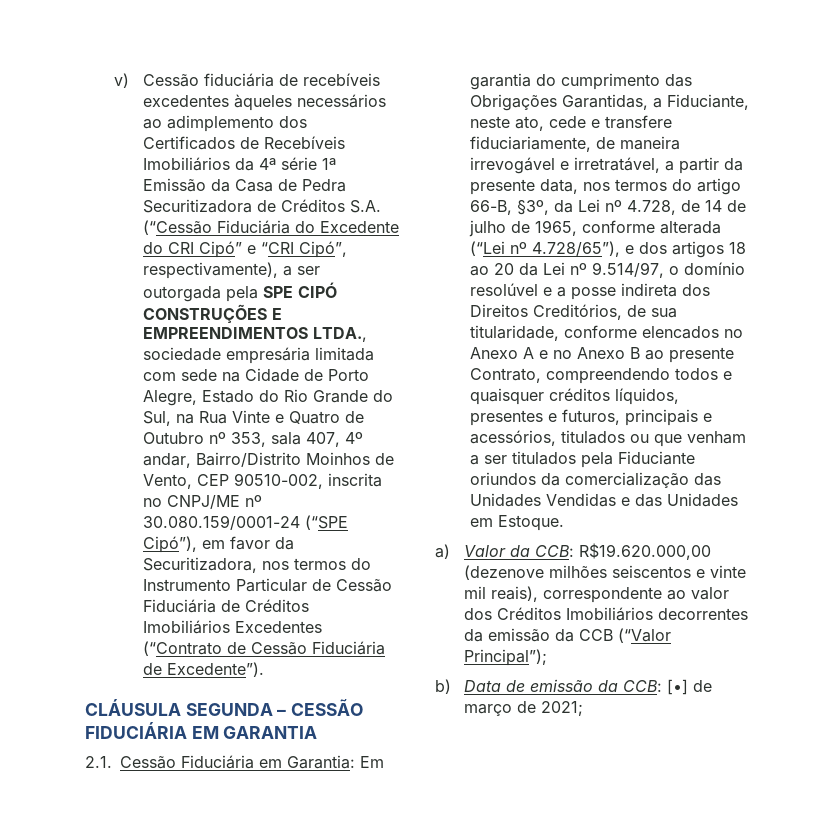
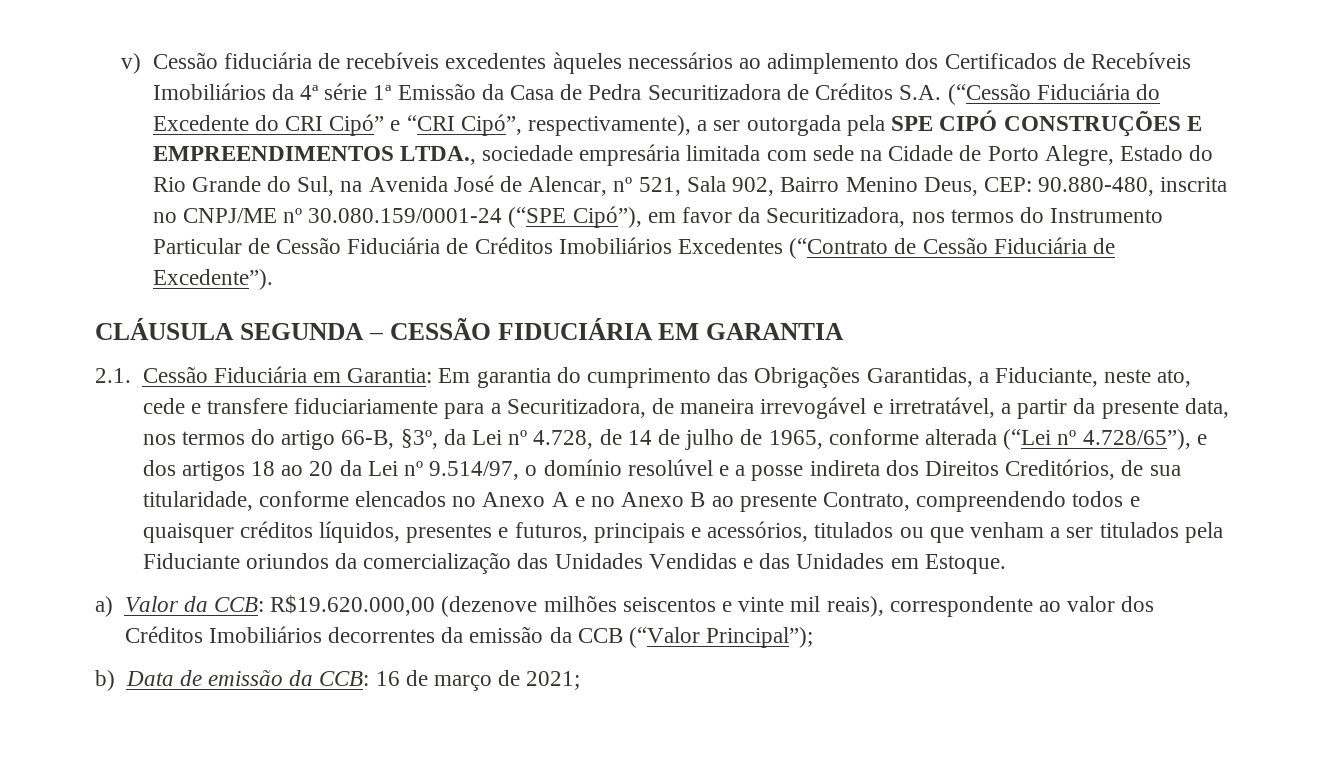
[198,410,364,424] [142,432,363,447] [142,452,394,468] [142,473,323,489] Rua Vinte e Quatro de Outubro nº 353, sala 407, 4º andar, Bairro/Distrito Moinhos de Vento, CEP 90510-002, -> [368,175,1155,196] Avenida José de Alencar, nº 521, Sala 902, Bairro Menino Deus, CEP: 90.880-480,
[470,136,591,152] fiduciariamente, -> [294,398,646,419] fiduciariamente para a Securitizadora,
[666,679,688,695] [•] -> [375,671,400,686] 16

